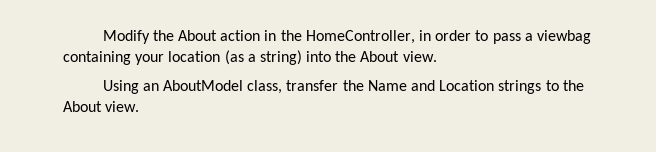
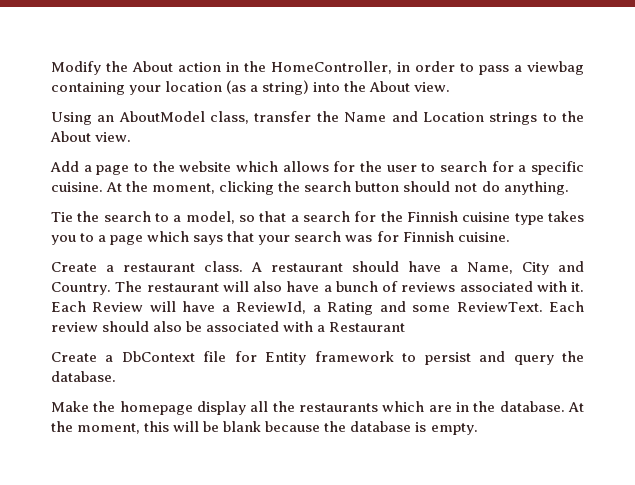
(140, 106) none -> [50,161,585,175] [51,181,569,195] [51,211,584,225] [51,231,510,245] [51,261,584,275] [51,281,584,295] [51,301,585,315] [51,321,406,332] [51,351,584,365] [51,371,116,382] [51,401,584,415] [51,421,478,435] // Add a page to the website which allows for the user to search for a specific cuisine. At the moment, clicking the search button should not do anything. // Tie the search to a model, so that a search for the Finnish cuisine type takes you to a page which says that your search was for Finnish cuisine. // Create a restaurant class. A restaurant should have a Name, City and Country. The restaurant will also have a bunch of reviews associated with it. Each Review will have a ReviewId, a Rating and some ReviewText. Each review should also be associated with a Restaurant // Create a DbContext file for Entity framework to persist and query the database. // Make the homepage display all the restaurants which are in the database. At the moment, this will be blank because the database is empty.

